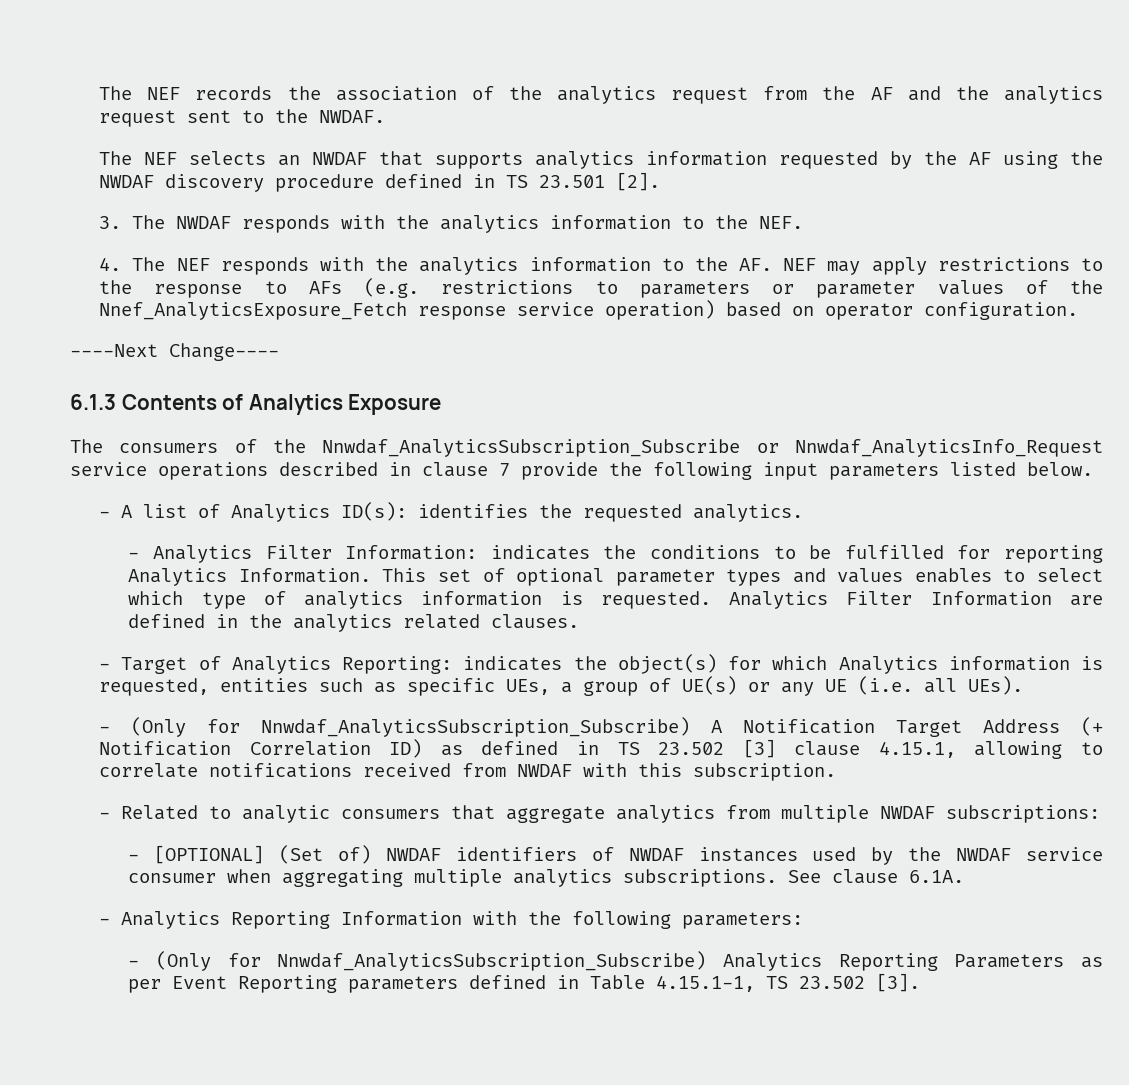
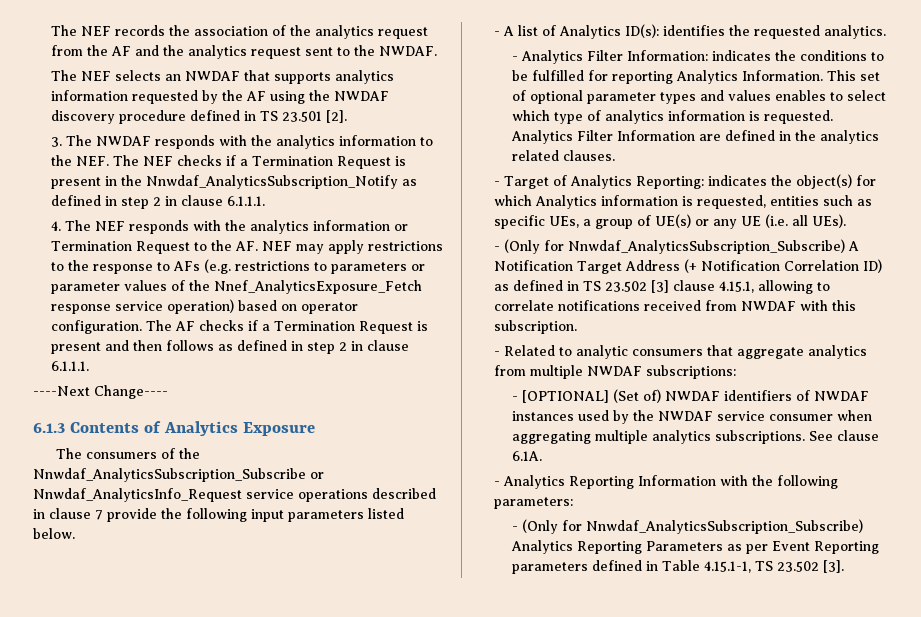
(804, 222) none -> [112,155,406,169] [50,175,417,189] [50,195,265,209] The NEF checks if a Termination Request is present in the Nnwdaf_AnalyticsSubscription_Notify as defined in step 2 in clause 6.1.1.1.
(651, 264) none -> [393,224,408,231] [50,241,190,254] or Termination Request
(1079, 311) none -> [145,320,428,334] [50,340,409,354] [50,361,89,371] The AF checks if a Termination Request is present and then follows as defined in step 2 in clause 6.1.1.1.

